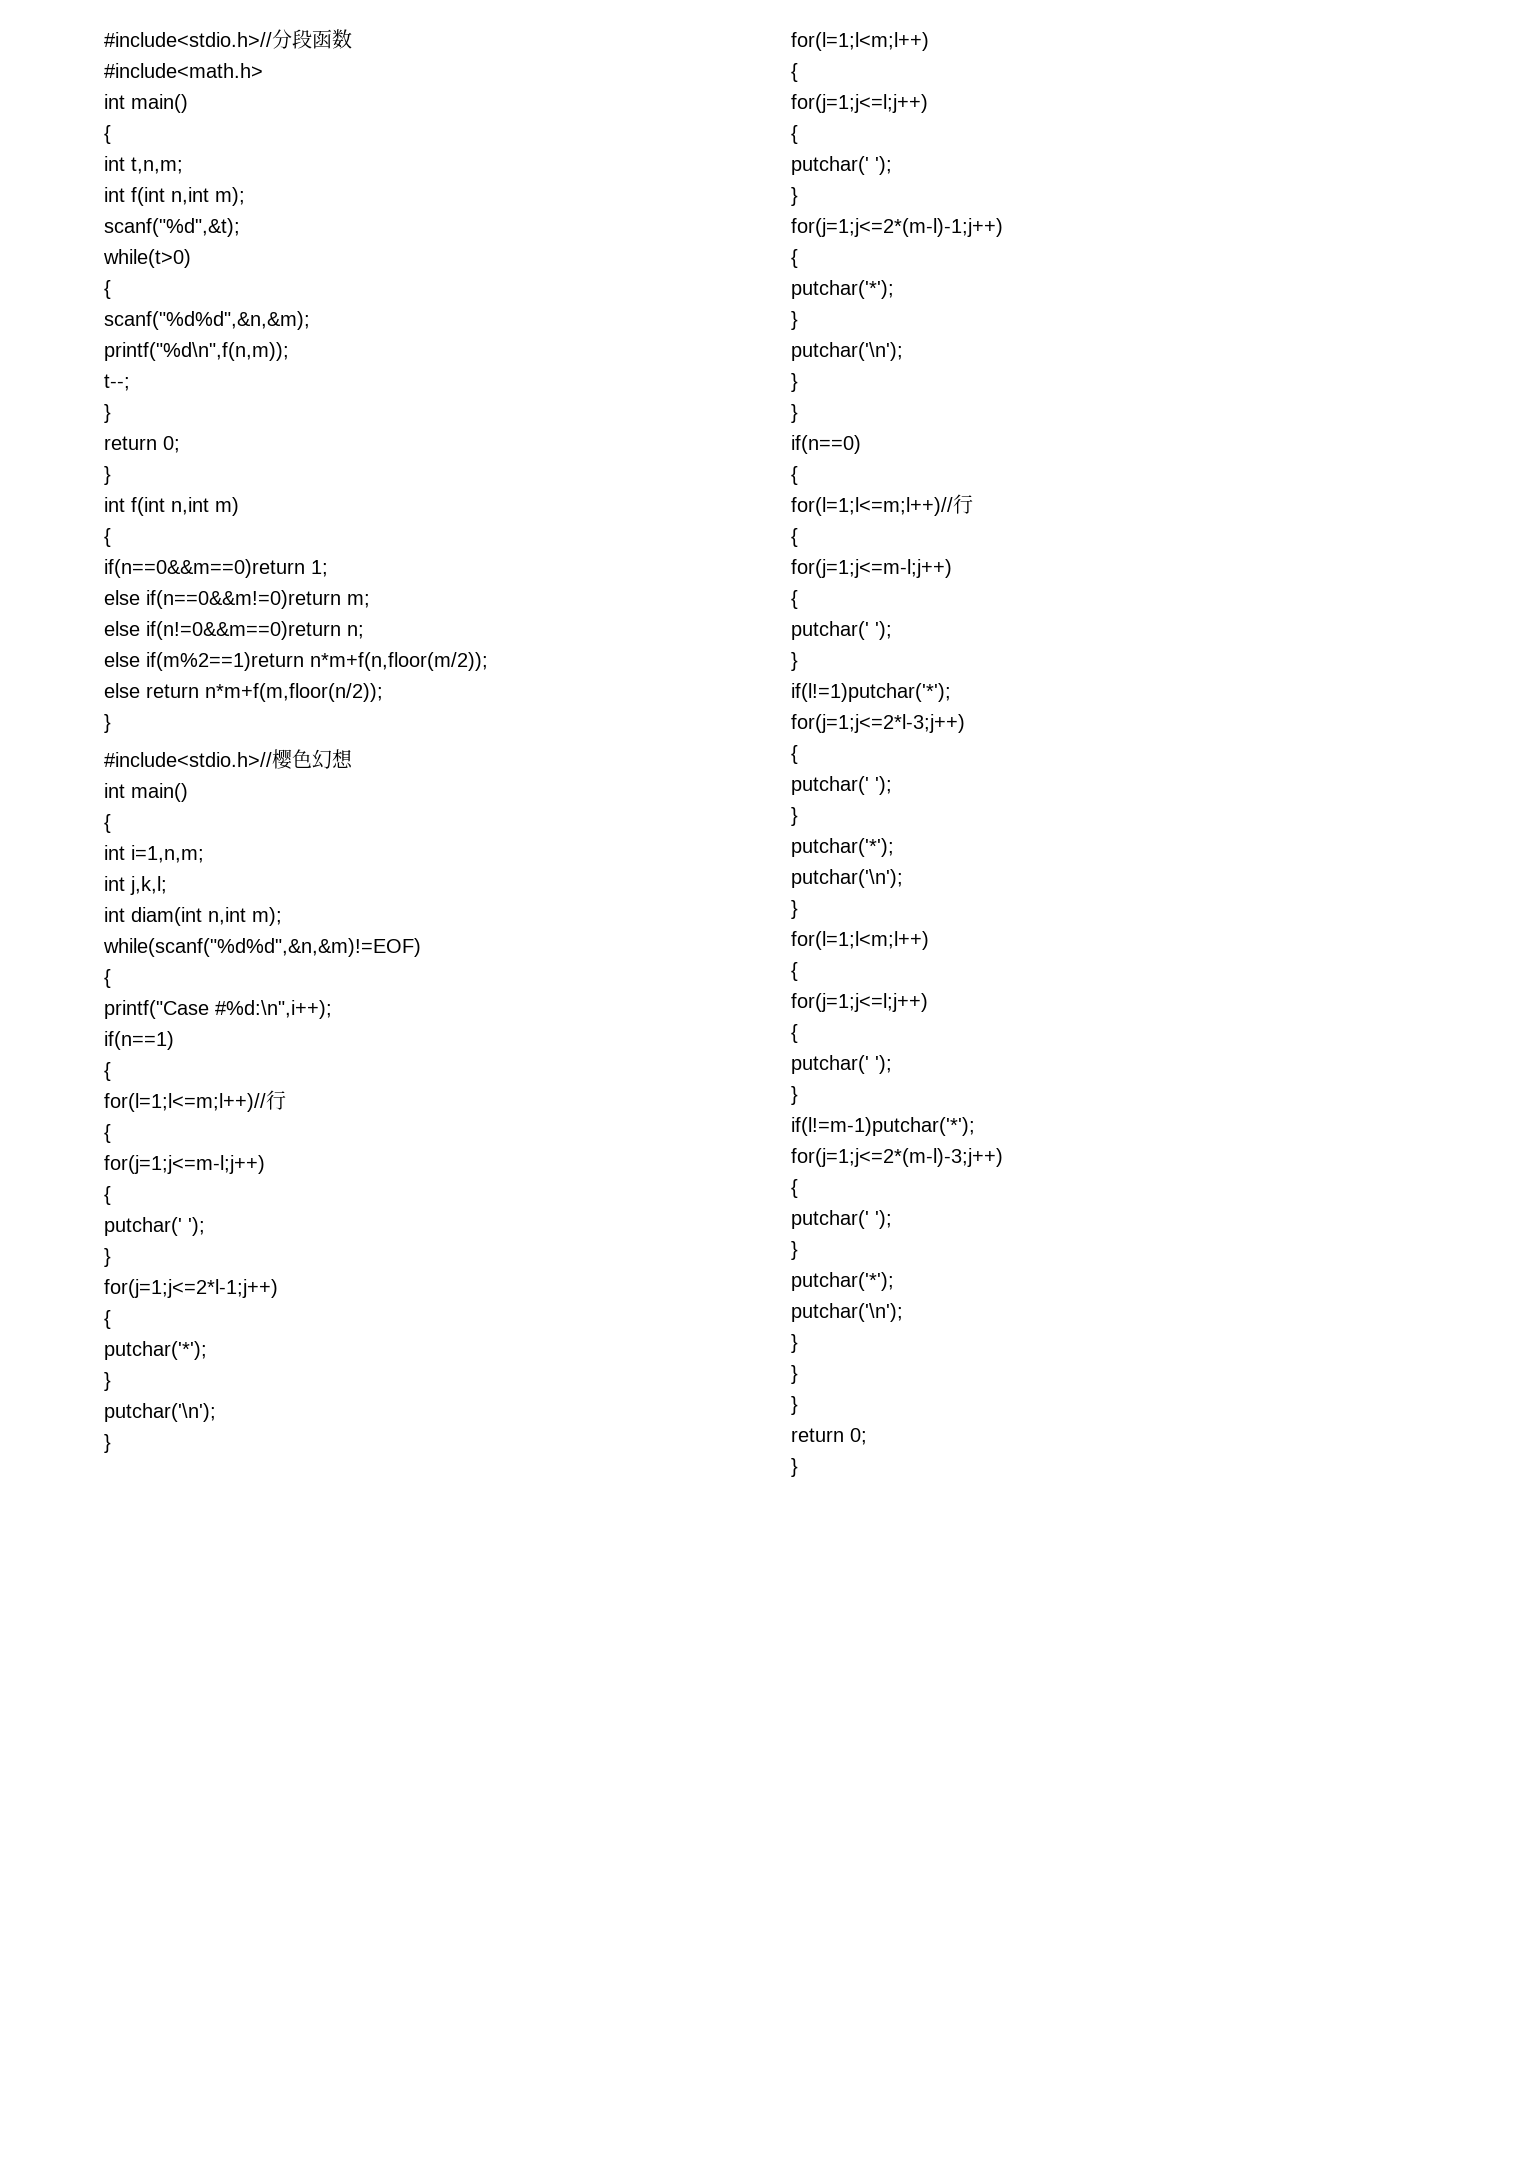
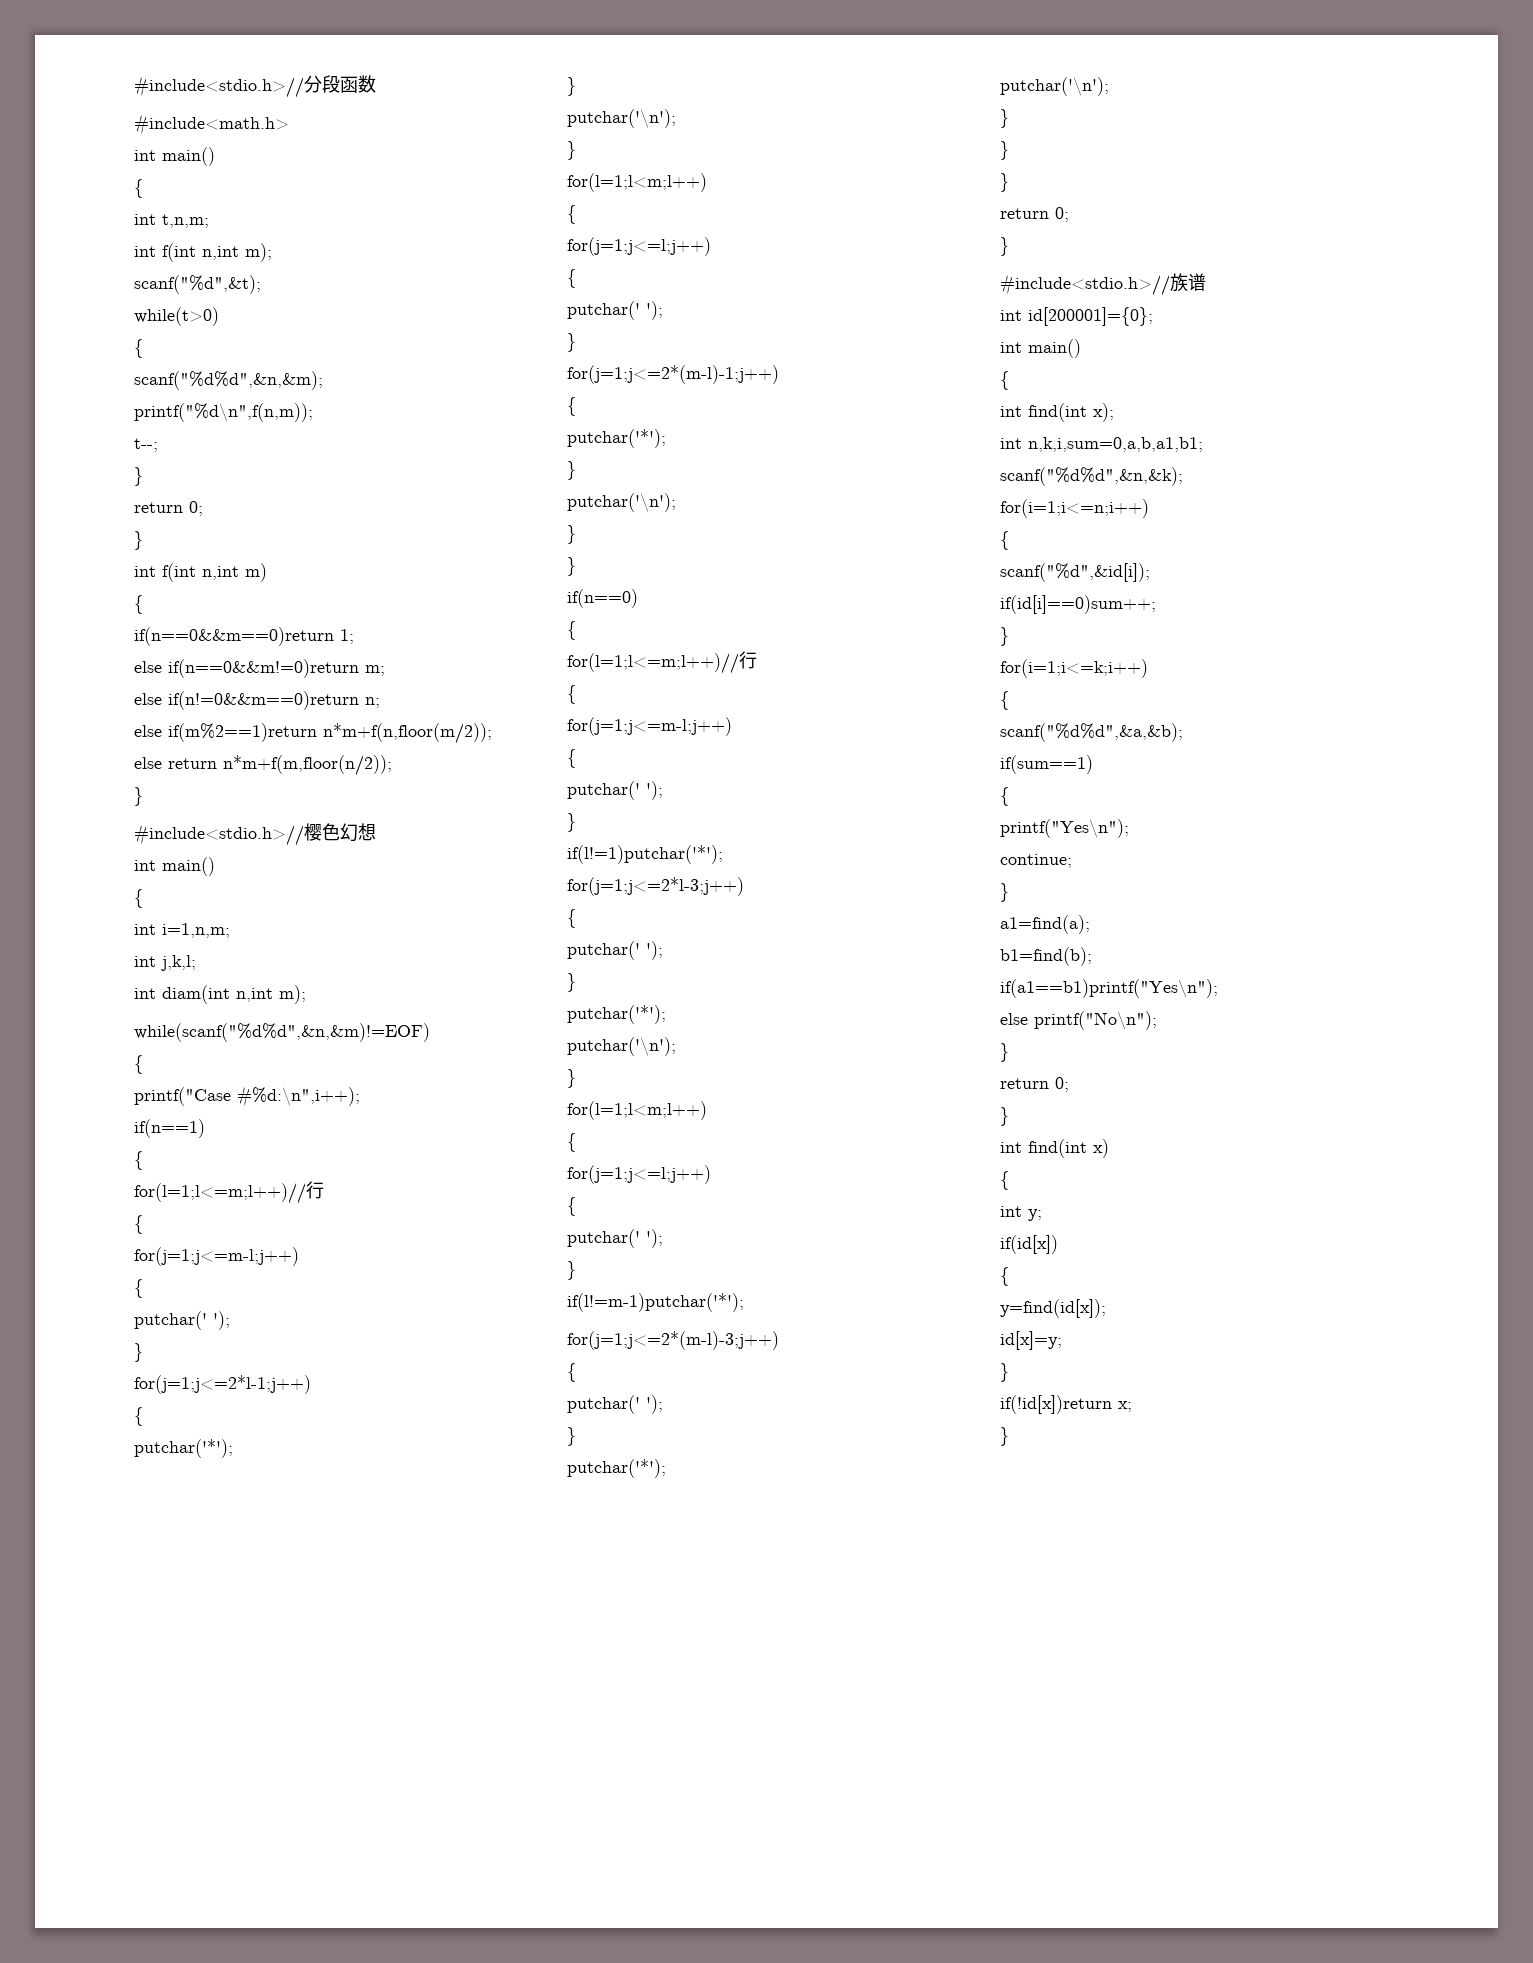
(798, 1467) none -> [1000,273,1206,296] [1000,307,1153,326] [1000,339,1081,358] [1000,371,1009,390] [1000,403,1114,422] [1000,437,1203,452] [1000,467,1183,486] [1000,499,1149,518] [1000,531,1009,550] [1000,563,1150,582] [1000,595,1156,614] [1000,627,1009,646] [1000,659,1148,678] [1000,691,1009,710] [1000,723,1183,742] [1000,755,1093,774] [1000,787,1009,806] [1000,819,1129,838] [1000,854,1072,868] [1000,883,1009,902] [1000,915,1090,934] [1000,947,1092,966] [1000,979,1218,998] [1000,1011,1157,1030] [1000,1043,1009,1062] [1000,1077,1069,1092] [1000,1107,1009,1126] [1000,1139,1109,1158] [1000,1171,1009,1190] [1000,1206,1042,1221] [1000,1235,1058,1254] [1000,1267,1009,1286] [1000,1299,1106,1318] [1000,1331,1062,1350] [1000,1363,1009,1382] [1000,1395,1132,1414] [1000,1427,1009,1446] // #include<stdio.h>//族谱 // int id[200001]={0}; // int main() // { // int find(int x); // int n,k,i,sum=0,a,b,a1,b1; // scanf("%d%d",&n,&k); // for(i=1;i<=n;i++) // { // scanf("%d",&id[i]); // if(id[i]==0)sum++; // } // for(i=1;i<=k;i++) // { // scanf("%d%d",&a,&b); // if(sum==1) // { // printf("Yes\n"); // continue; // } // a1=find(a); // b1=find(b); // if(a1==b1)printf("Yes\n"); // else printf("No\n"); // } // return 0; // } // int find(int x) // { // int y; // if(id[x]) // { // y=find(id[x]); // id[x]=y; // } // if(!id[x])return x; // }

